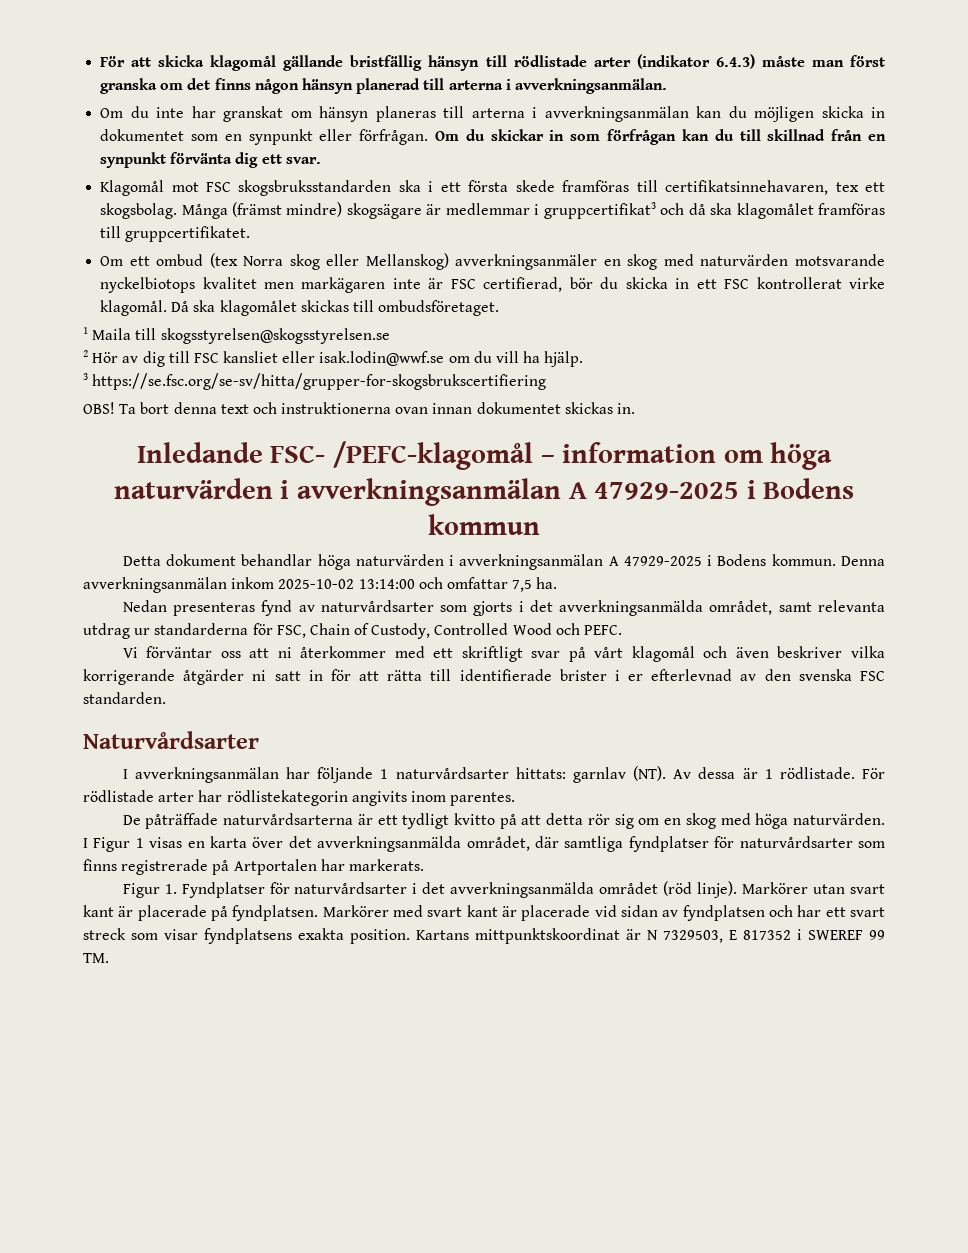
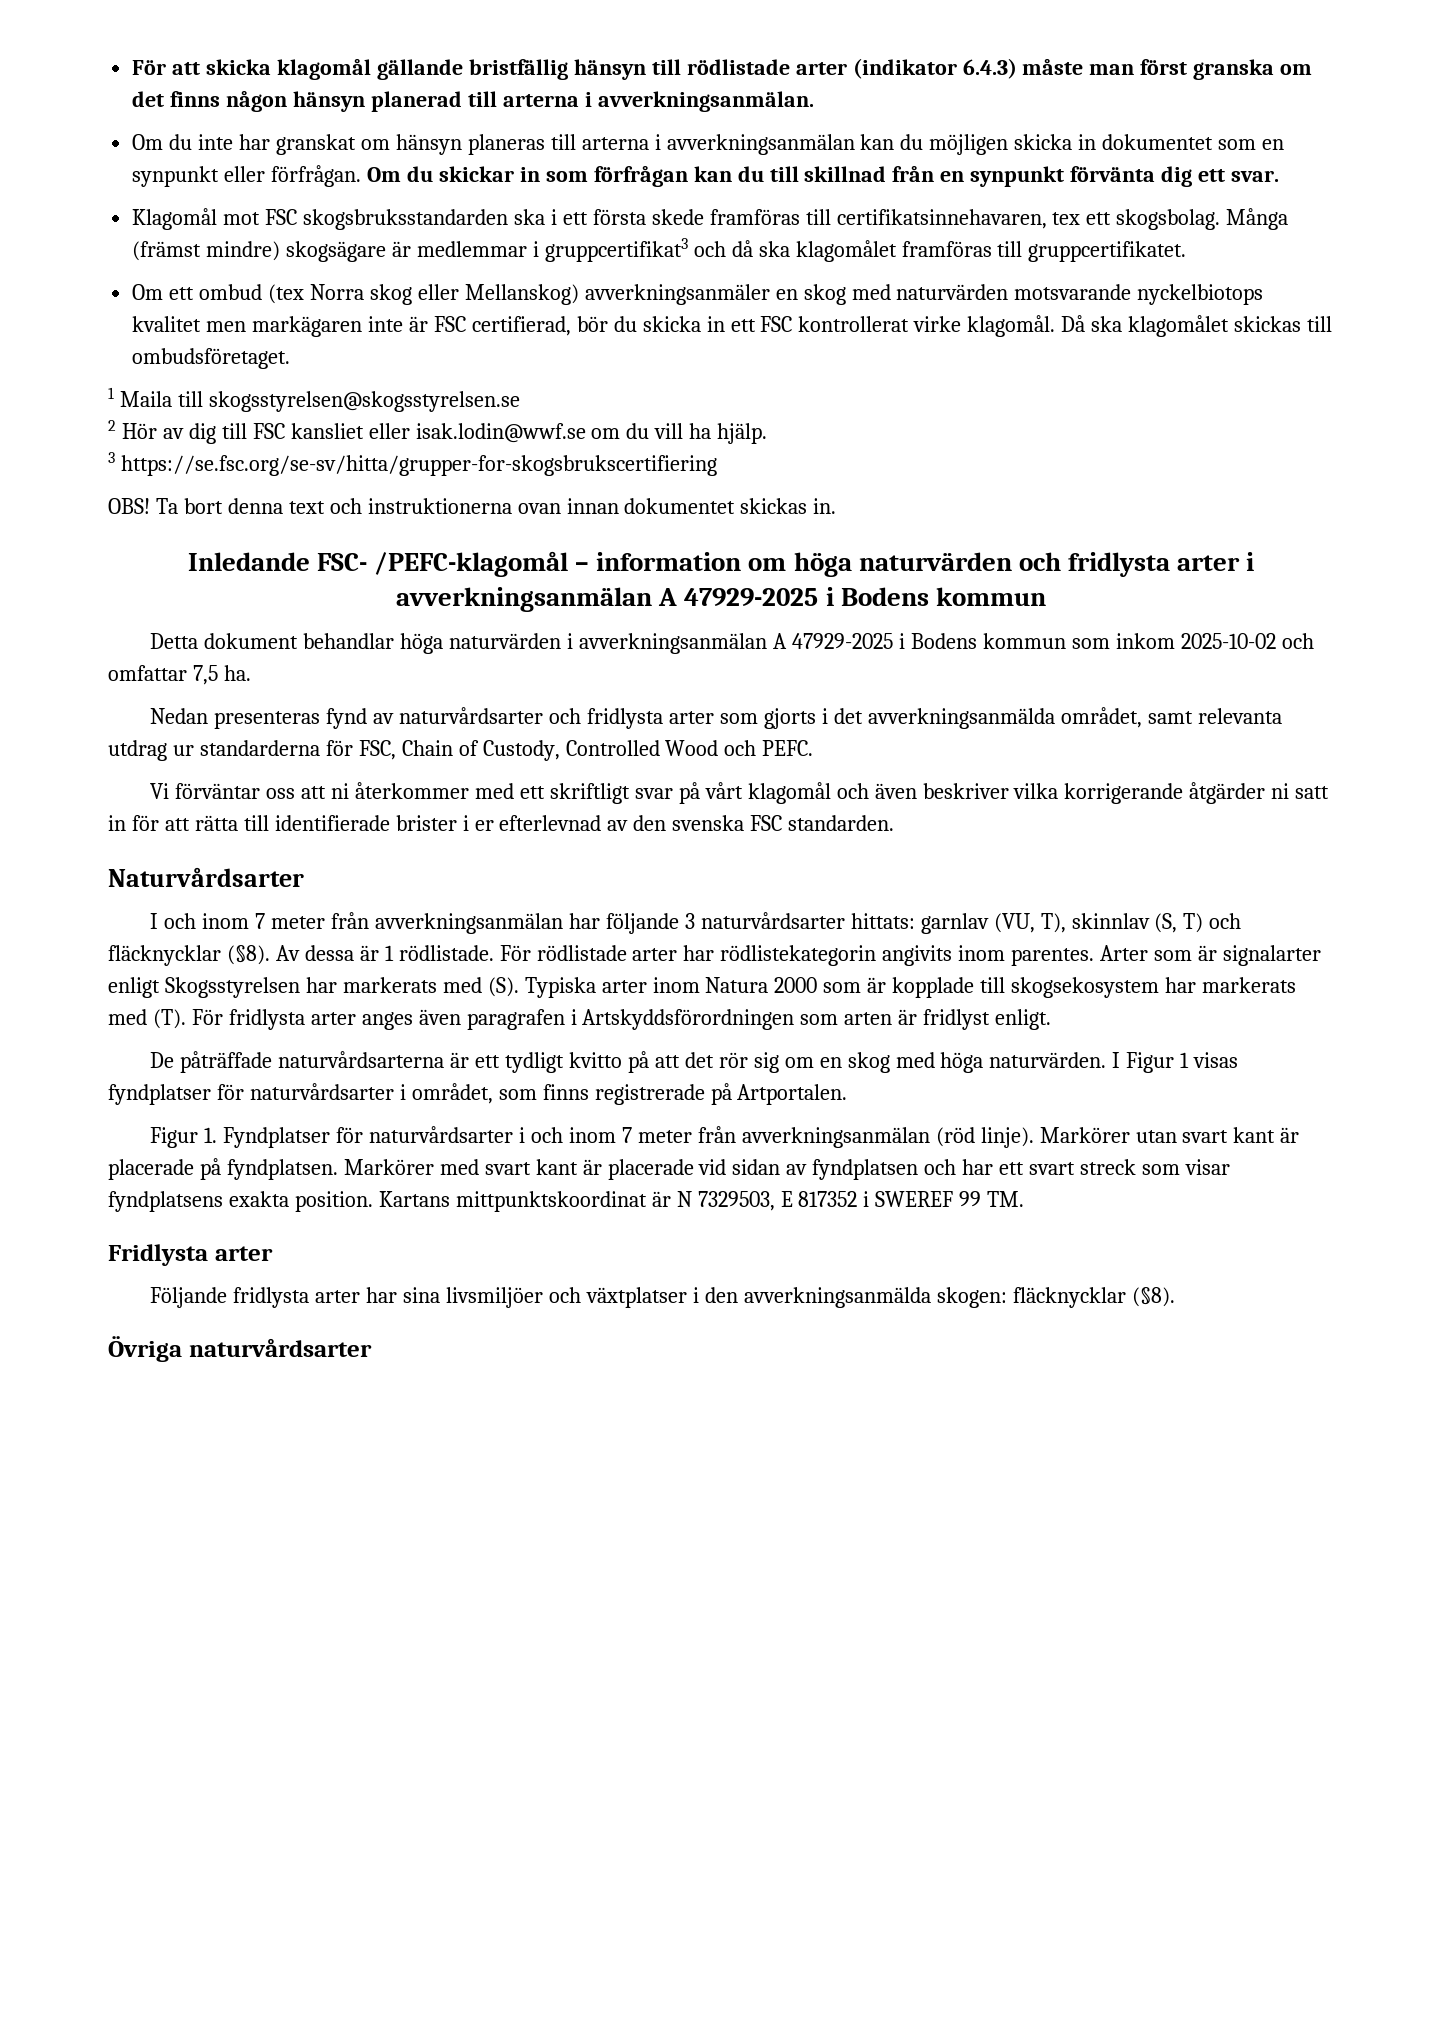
(273, 488) none -> [1018,552,1241,577] och fridlysta arter
[771,554,886,566] [83,577,227,593] kommun. Denna avverkningsanmälan -> [982,633,1110,649] kommun som
[358,579,415,589] 13:14:00 -> (1276, 641) none
(434, 606) none -> [549,708,714,729] och fridlysta arter
(128, 774) none -> [164,912,370,929] och inom 7 meter från
[380,769,389,779] 1 -> [684,913,695,929] 3
[633,766,667,781] (NT). -> [993,913,1242,933] [108,945,270,966] (VU, T), skinnlav (S, T) och fläcknycklar (§8).
(516, 799) none -> [1100,945,1321,966] [108,977,1296,998] [108,1009,1052,1030] Arter som är signalarter enligt Skogsstyrelsen har markerats med (S). Typiska arter inom Natura 2000 som är kopplade till skogsekosystem har markerats med (T). För fridlysta arter anges även paragrafen i Artskyddsförordningen som arten är fridlyst enligt.
[546,813,584,825] detta -> [684,1052,714,1068] det
[187,836,624,852] en karta över det avverkningsanmälda området, där samtliga -> (1239, 1060) none
(853, 842) none -> [399,1083,493,1104] i området,
[233,859,424,875] Artportalen har markerats. -> [737,1084,848,1105] Artportalen.
[422,882,659,898] det avverkningsanmälda området -> [531,1126,930,1148] och inom 7 meter från avverkningsanmälan
(109, 958) none -> [108,1244,273,1266] [150,1287,1175,1308] [108,1336,372,1362] // Fridlysta arter // Följande fridlysta arter har sina livsmiljöer och växtplatser i den avverkningsanmälda skogen: fläcknycklar (§8). // Övriga naturvårdsarter

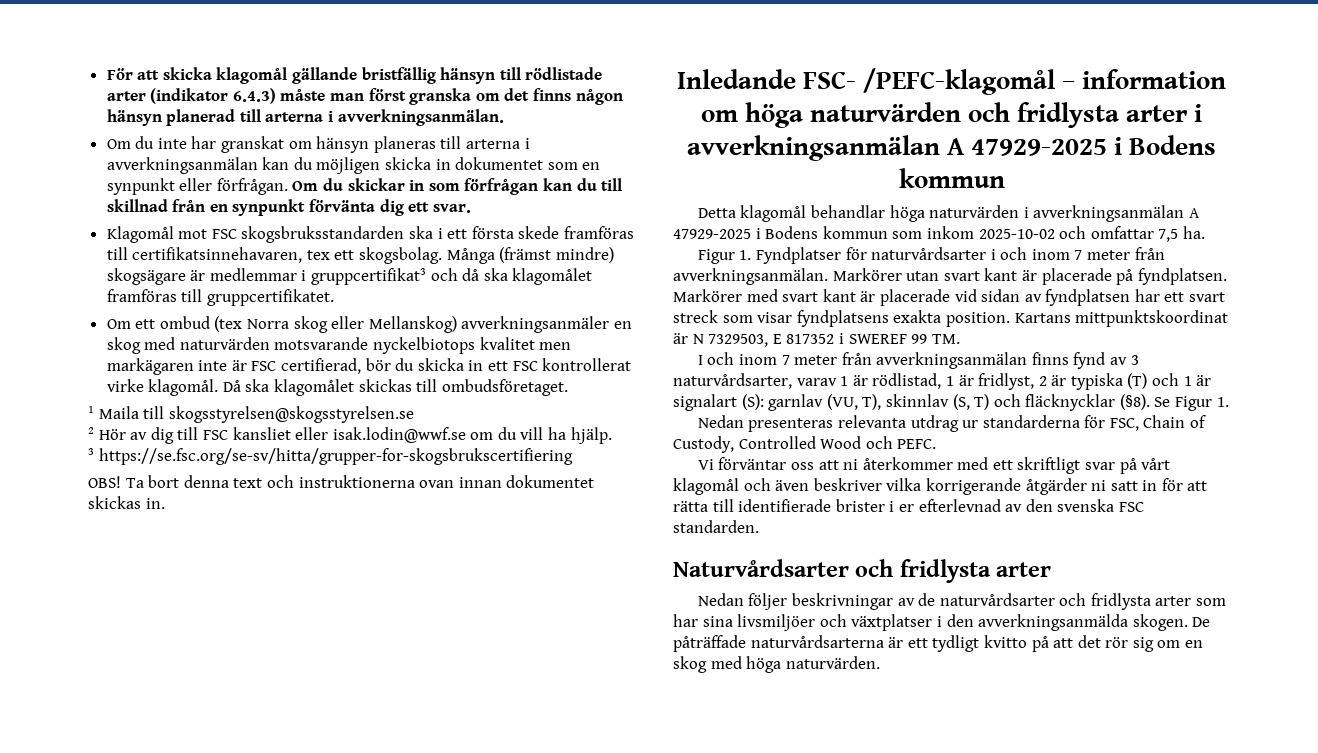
[204,633,299,649] dokument -> [740,205,807,222] klagomål
[150,707,1193,729] Nedan presenteras fynd av naturvårdsarter och fridlysta arter som gjorts i det avverkningsanmälda området, samt -> [697,247,1165,264] [673,268,1227,285] [673,289,1226,306] [673,310,1229,327] [673,333,960,347] [697,352,1139,369] [673,373,1212,390] [673,394,1229,411] [697,415,834,432] Figur 1. Fyndplatser för naturvårdsarter i och inom 7 meter från avverkningsanmälan. Markörer utan svart kant är placerade på fyndplatsen. Markörer med svart kant är placerade vid sidan av fyndplatsen har ett svart streck som visar fyndplatsens exakta position. Kartans mittpunktskoordinat är N 7329503, E 817352 i SWEREF 99 TM. // I och inom 7 meter från avverkningsanmälan finns fynd av 3 naturvårdsarter, varav 1 är rödlistad, 1 är fridlyst, 2 är typiska (T) och 1 är signalart (S): garnlav (VU, T), skinnlav (S, T) och fläcknycklar (§8). Se Figur 1. // Nedan presenteras
[150,912,1242,934] [108,945,1321,966] [108,977,1296,998] [108,1009,1052,1030] // I och inom 7 meter från avverkningsanmälan har följande 3 naturvårdsarter hittats: garnlav (VU, T), skinnlav (S, T) och fläcknycklar (§8). Av dessa är 1 rödlistade. För rödlistade arter har rödlistekategorin angivits inom parentes. Arter som är signalarter enligt Skogsstyrelsen har markerats med (S). Typiska arter inom Natura 2000 som är kopplade till skogsekosystem har markerats med (T). För fridlysta arter anges även paragrafen i Artskyddsförordningen som arten är fridlyst enligt. // -> [855,559,1052,583] [697,593,1227,610] [673,614,1188,631] och fridlysta arter // Nedan följer beskrivningar av de naturvårdsarter och fridlysta arter som har sina livsmiljöer och växtplatser i den avverkningsanmälda skogen.
[1112,1052,1239,1073] [108,1083,848,1105] [150,1126,1300,1148] [108,1158,1230,1180] [108,1191,1025,1212] [108,1244,273,1266] [150,1287,1175,1308] [108,1336,372,1362] I Figur 1 visas fyndplatser för naturvårdsarter i området, som finns registrerade på Artportalen. // Figur 1. Fyndplatser för naturvårdsarter i och inom 7 meter från avverkningsanmälan (röd linje). Markörer utan svart kant är placerade på fyndplatsen. Markörer med svart kant är placerade vid sidan av fyndplatsen och har ett svart streck som visar fyndplatsens exakta position. Kartans mittpunktskoordinat är N 7329503, E 817352 i SWEREF 99 TM. // Fridlysta arter // Följande fridlysta arter har sina livsmiljöer och växtplatser i den avverkningsanmälda skogen: fläcknycklar (§8). // Övriga naturvårdsarter -> (880, 662) none

